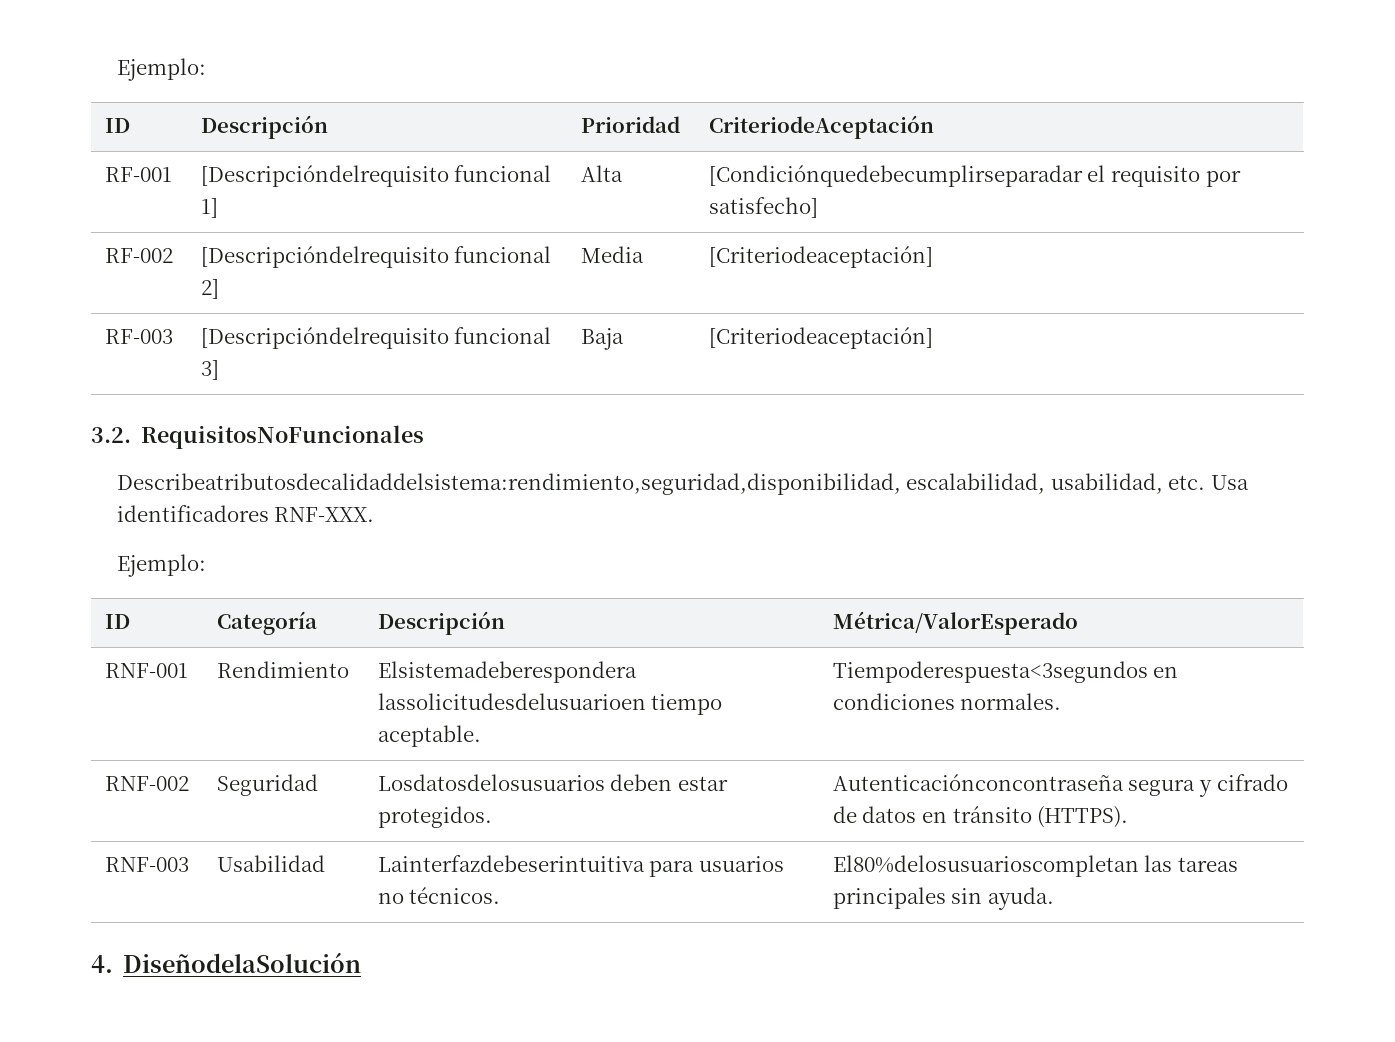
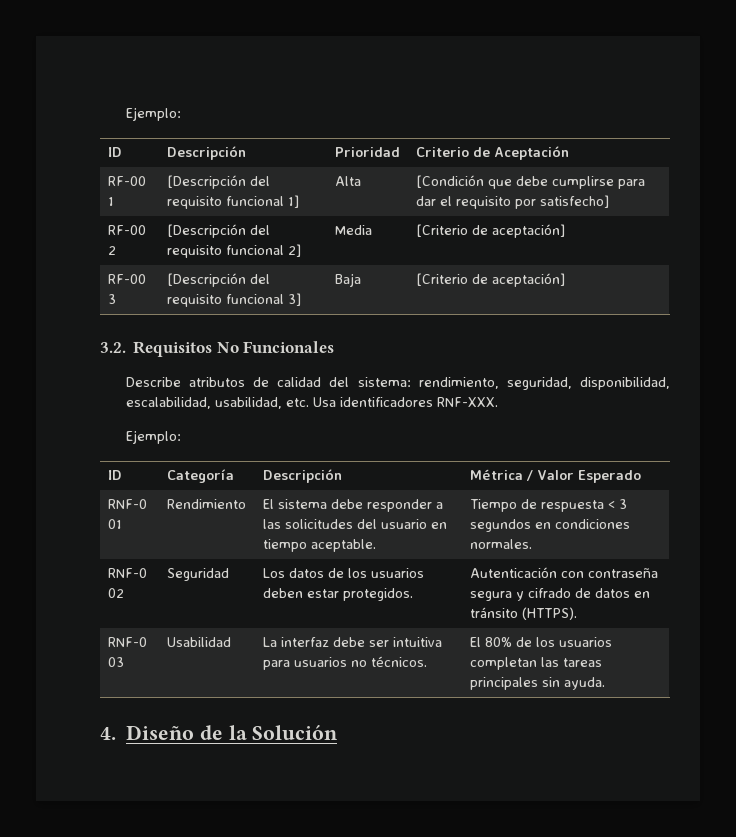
[708,115,934,139] [104,167,172,182] [200,165,552,187] [200,198,218,218] [580,165,623,182] [708,165,1241,187] [708,197,818,218] [104,248,173,263] [200,246,552,268] [200,279,219,299] [580,246,644,263] [708,246,933,268] [104,329,173,344] [200,327,552,349] [200,360,219,380] [580,328,624,350] [708,327,933,349] [91,425,425,449] [116,473,901,495] CriteriodeAceptación // RF-001 | [Descripcióndelrequisito funcional 1] | Alta | [Condiciónquedebecumplirseparadar el requisito por satisfecho] // RF-002 | [Descripcióndelrequisito funcional 2] | Media | [Criteriodeaceptación] // RF-003 | [Descripcióndelrequisito funcional 3] | Baja | [Criteriodeaceptación] // 3.2. RequisitosNoFuncionales // Describeatributosdecalidaddelsistema:rendimiento,seguridad,disponibilidad, -> [415,146,569,160] [107,176,146,186] [107,197,114,206] [166,175,270,189] [166,195,299,209] [334,176,361,186] [415,175,645,189] [415,195,609,209] [107,225,146,235] [107,246,116,255] [166,224,270,238] [166,244,301,258] [334,225,372,235] [415,224,565,238] [107,274,146,284] [107,294,116,304] [166,273,270,287] [166,293,301,307] [334,273,361,287] [415,273,565,287] [100,341,335,357] [125,377,670,390] Criterio de Aceptación // RF-00 1 | [Descripción del requisito funcional 1] | Alta | [Condición que debe cumplirse para dar el requisito por satisfecho] // RF-00 2 | [Descripción del requisito funcional 2] | Media | [Criterio de aceptación] // RF-00 3 | [Descripción del requisito funcional 3] | Baja | [Criterio de aceptación] // 3.2. Requisitos No Funcionales // Describe atributos de calidad del sistema: rendimiento, seguridad, disponibilidad,
[832,611,1078,635] [104,663,188,678] [216,661,349,678] [377,661,637,683] [377,693,723,715] [377,725,481,747] [832,661,1148,683] Métrica/ValorEsperado // RNF-001 | Rendimiento | Elsistemadeberespondera lassolicitudesdelusuarioen tiempo aceptable. | Tiempoderespuesta<3segundos -> [469,469,641,483] [107,499,147,509] [107,519,122,529] [166,499,246,509] [262,499,443,512] [262,519,447,529] [262,539,376,552] [469,499,627,512] [469,519,531,532] Métrica / Valor Esperado // RNF-0 01 | Rendimiento | El sistema debe responder a las solicitudes del usuario en tiempo aceptable. | Tiempo de respuesta < 3 segundos
[104,776,189,791] RNF-002 -> [107,568,147,578] [107,588,124,598] RNF-0 02
[377,774,605,791] Losdatosdelosusuarios -> [262,568,424,578] Los datos de los usuarios
[832,774,1124,791] Autenticaciónconcontraseña -> [469,567,658,578] Autenticación con contraseña
[104,857,189,872] RNF-003 -> [107,637,147,647] [107,657,124,667] RNF-0 03
[377,855,645,872] Lainterfazdebeserintuitiva -> [262,637,442,647] La interfaz debe ser intuitiva
[832,855,1139,877] El80%delosusuarioscompletan -> [469,637,612,647] [469,657,537,670] El 80% de los usuarios completan
[123,952,362,973] DiseñodelaSolución -> [125,725,339,740] Diseño de la Solución

